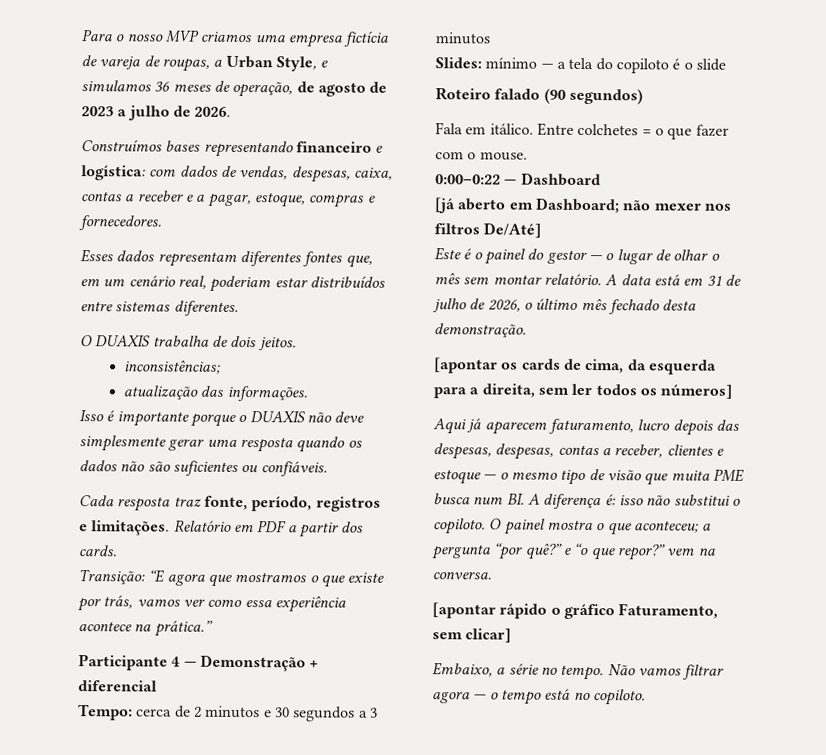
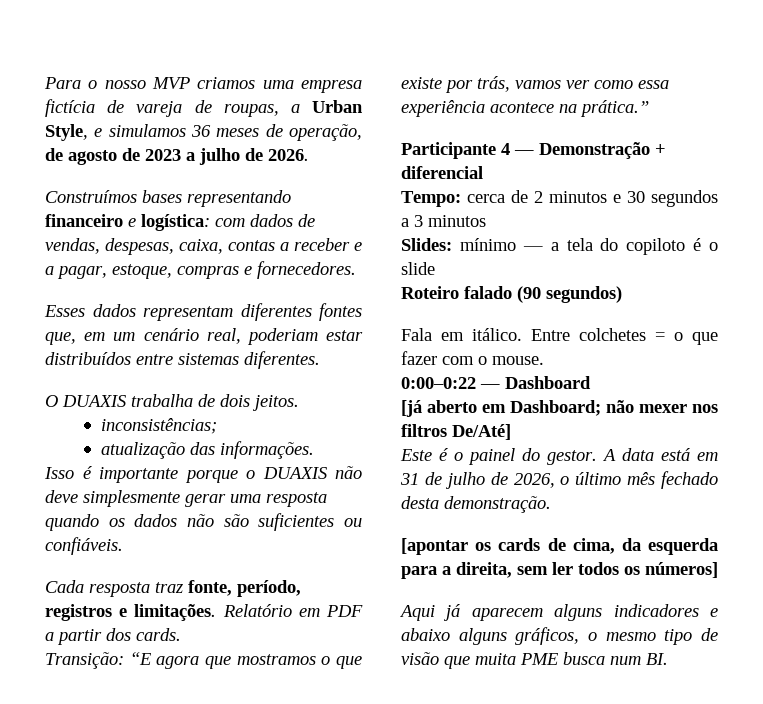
[546,249,720,265] [434,273,602,286] gestor — o lugar de olhar o mês sem montar relatório. -> [547,450,597,465] gestor.
[547,418,740,436] [433,443,724,460] [433,469,498,485] faturamento, lucro depois das despesas, despesas, contas a receber, clientes e estoque — -> [554,604,718,621] [401,627,580,645] alguns indicadores e abaixo alguns gráficos,
[527,493,741,510] [433,518,712,536] [431,542,716,561] [432,571,492,580] [432,602,719,620] [432,628,512,643] [432,662,725,681] [432,688,646,706] A diferença é: isso não substitui o copiloto. O painel mostra o que aconteceu; a pergunta “por quê?” e “o que repor?” vem na conversa. // [apontar rápido o gráfico Faturamento, sem clicar] // Embaixo, a série no tempo. Não vamos filtrar agora — o tempo está no copiloto. -> (668, 659) none

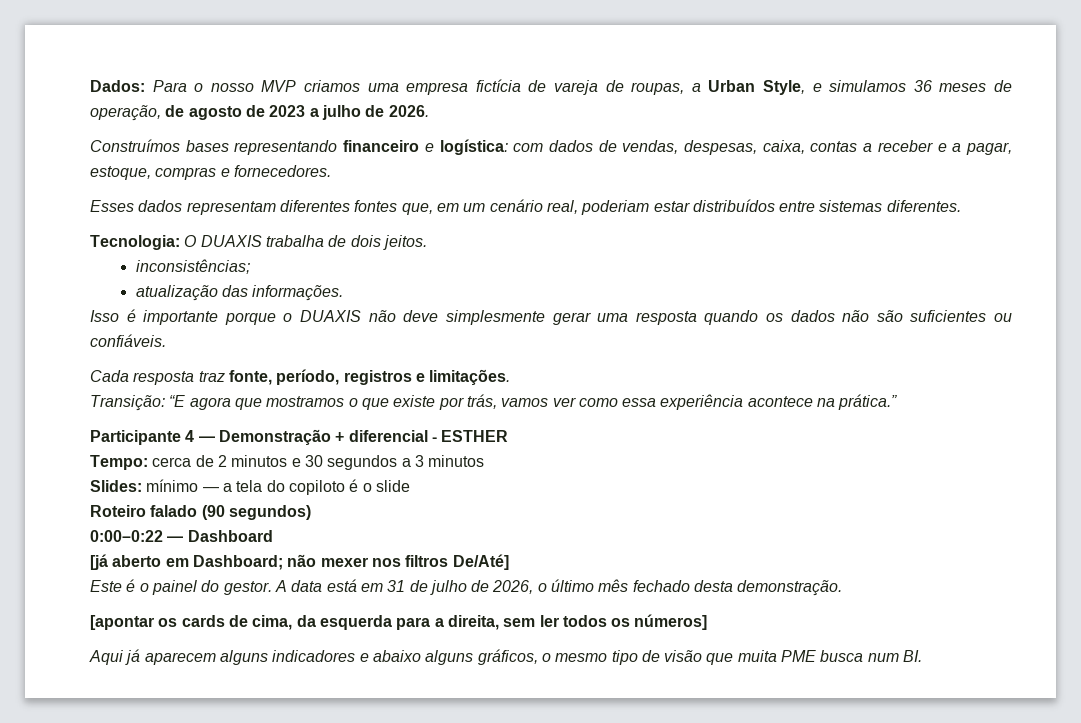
(44, 83) none -> [90,80,145,92] Dados:
(320, 360) none -> [90,235,180,250] Tecnologia:
[222,604,363,617] [45,628,181,645] Relatório em PDF a partir dos cards. -> (511, 377) none
(483, 172) none -> [431,430,509,442] - ESTHER
[401,328,718,345] [401,351,544,365] // Fala em itálico. Entre colchetes = o que fazer com o mouse. -> (311, 512) none

